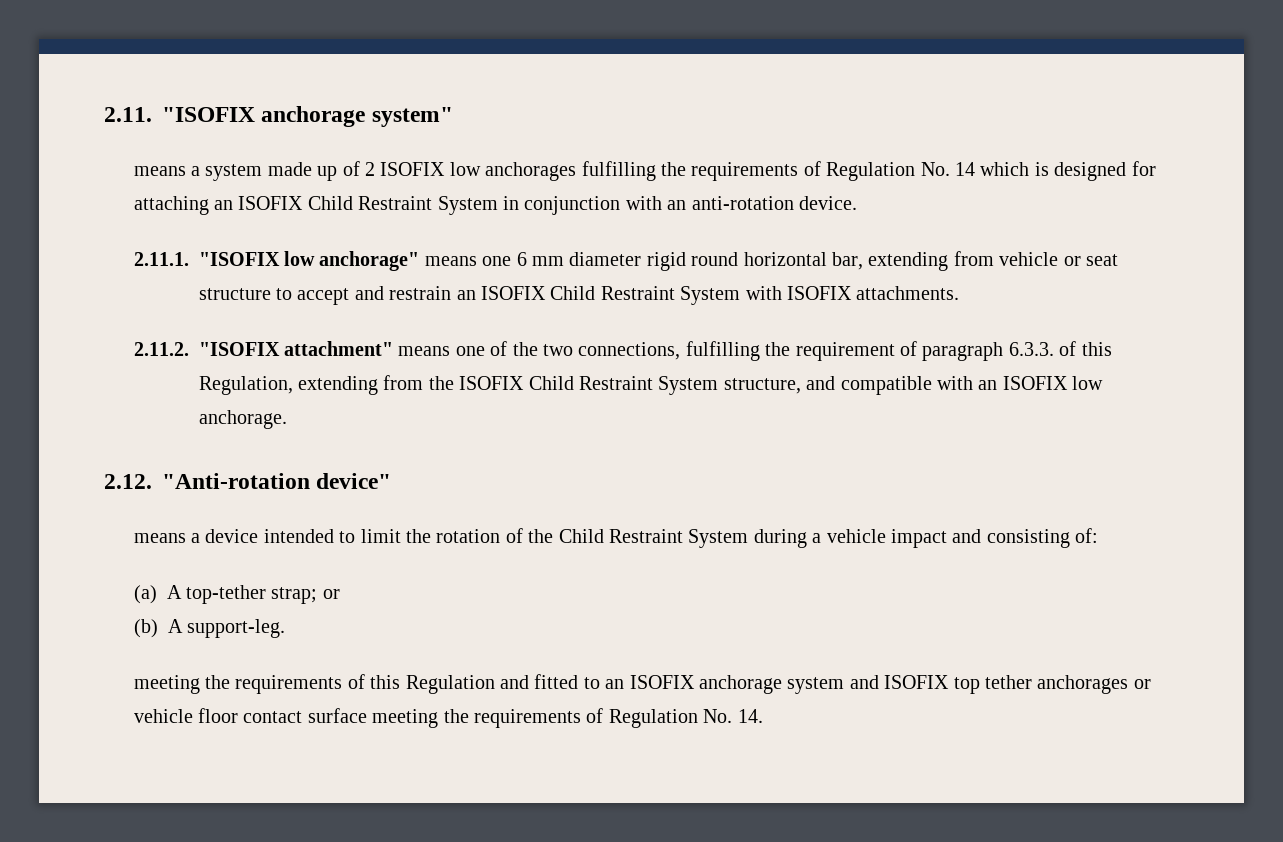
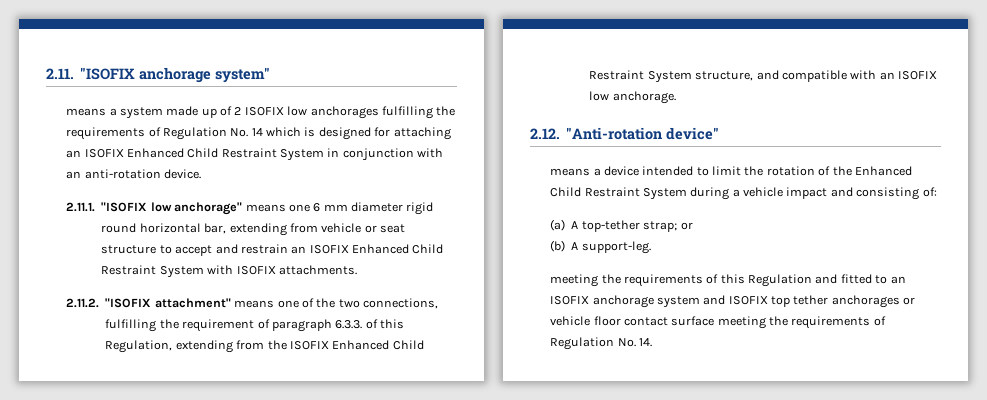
(304, 203) none -> [126,148,184,158] Enhanced
(547, 293) none -> [351,244,409,254] Enhanced
(525, 383) none -> [332,340,390,350] Enhanced
(554, 536) none -> [854,166,912,176] Enhanced

